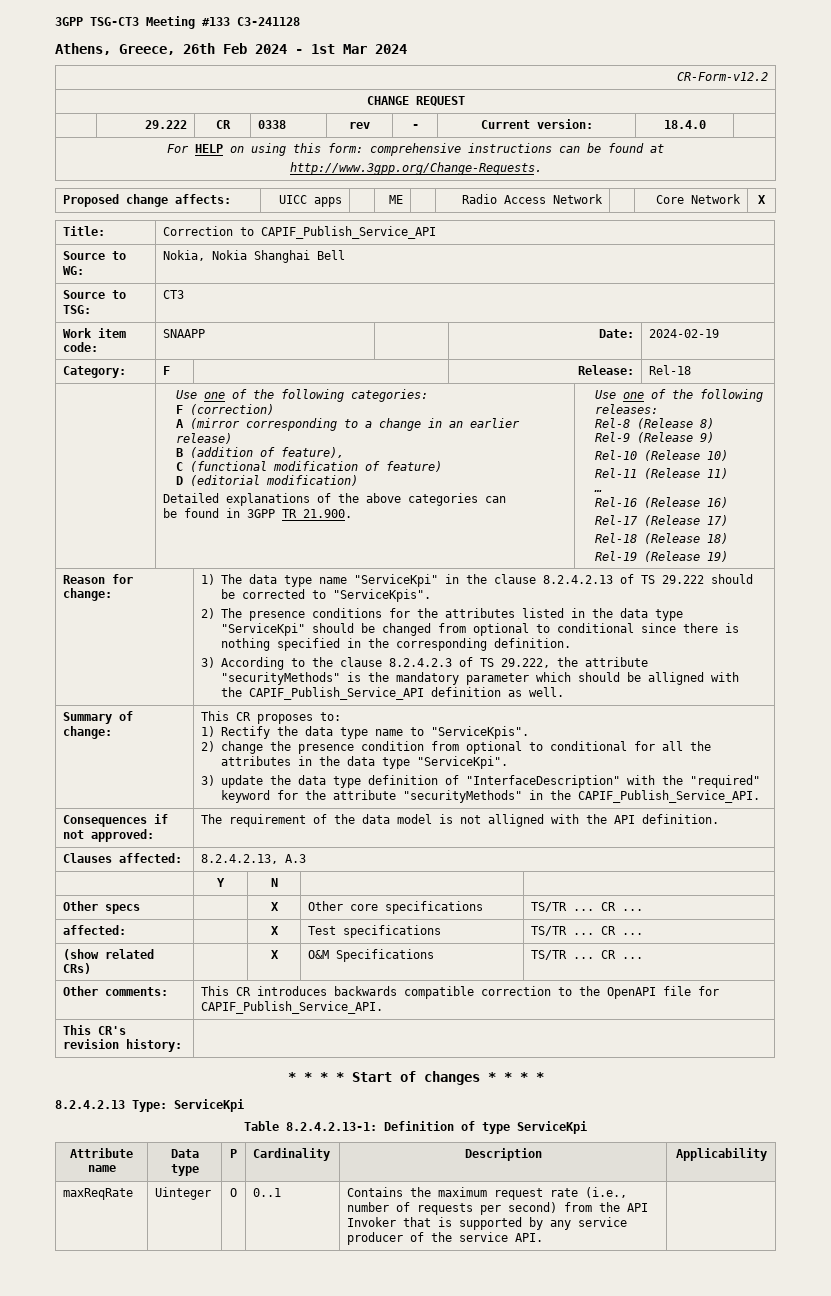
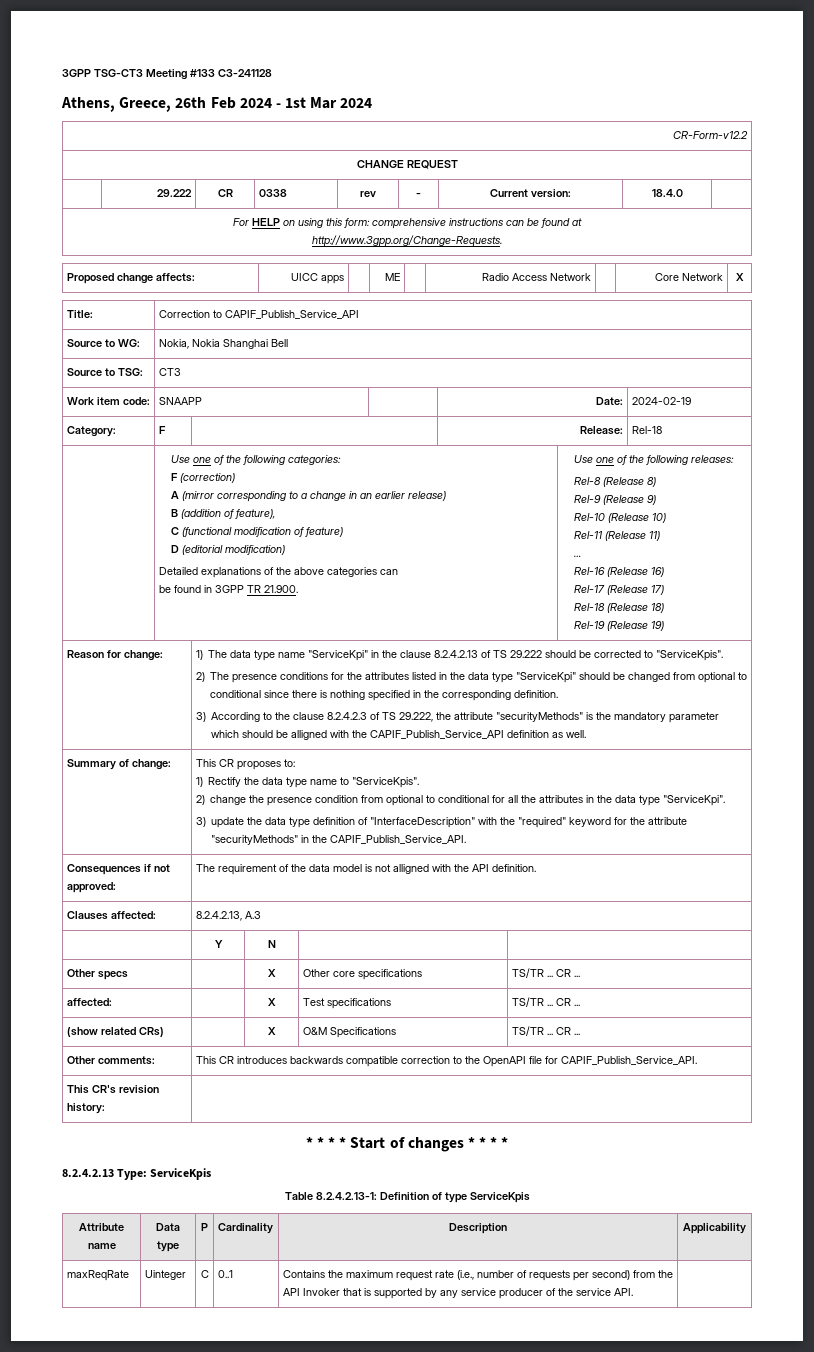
[174,1099,244,1112] ServiceKpi -> [150,1168,212,1180] ServiceKpis
[517,1121,587,1134] ServiceKpi -> [469,1192,530,1203] ServiceKpis
[230,1188,237,1197] O -> [200,1270,209,1278] C

